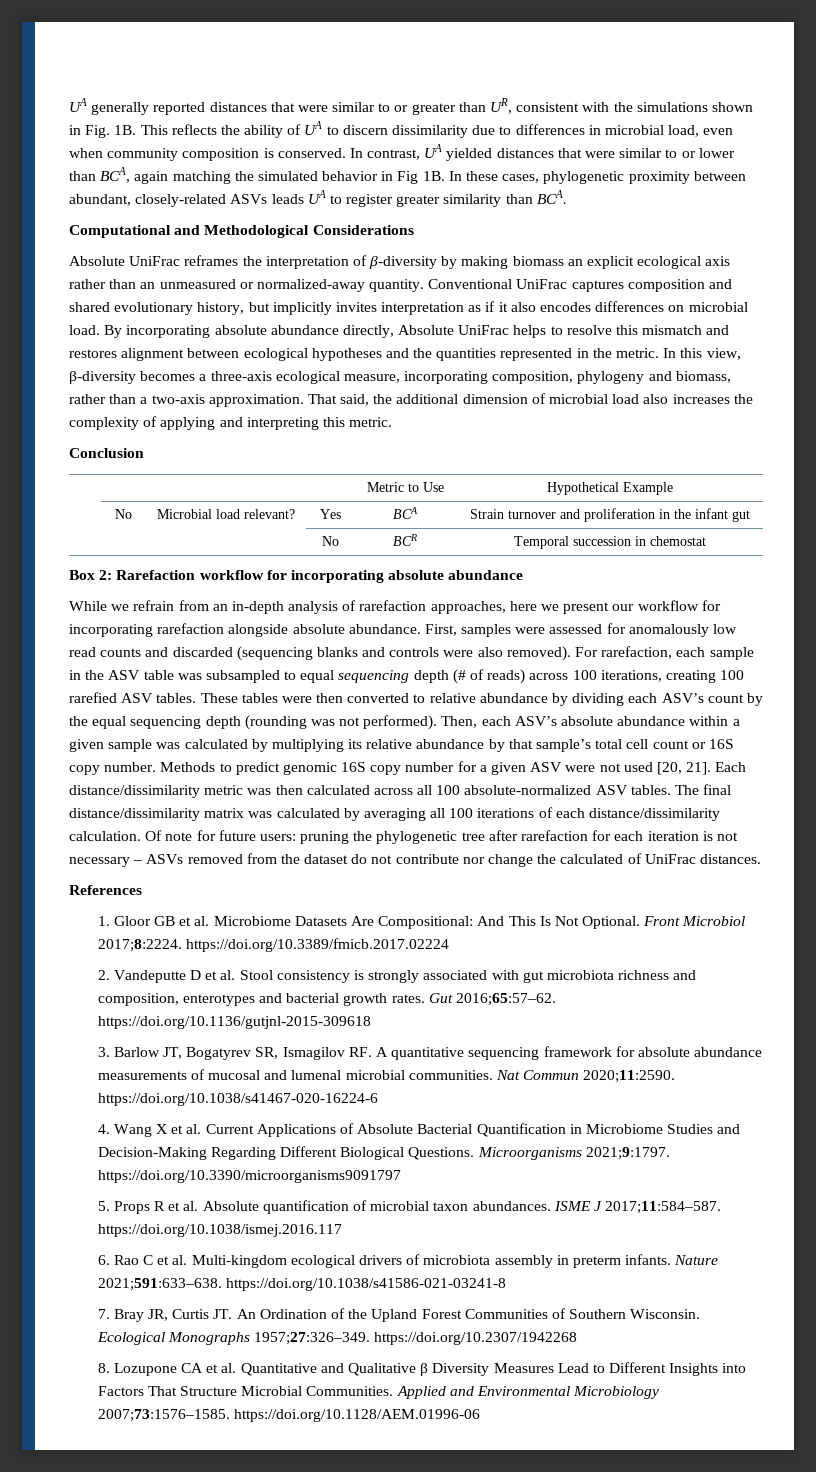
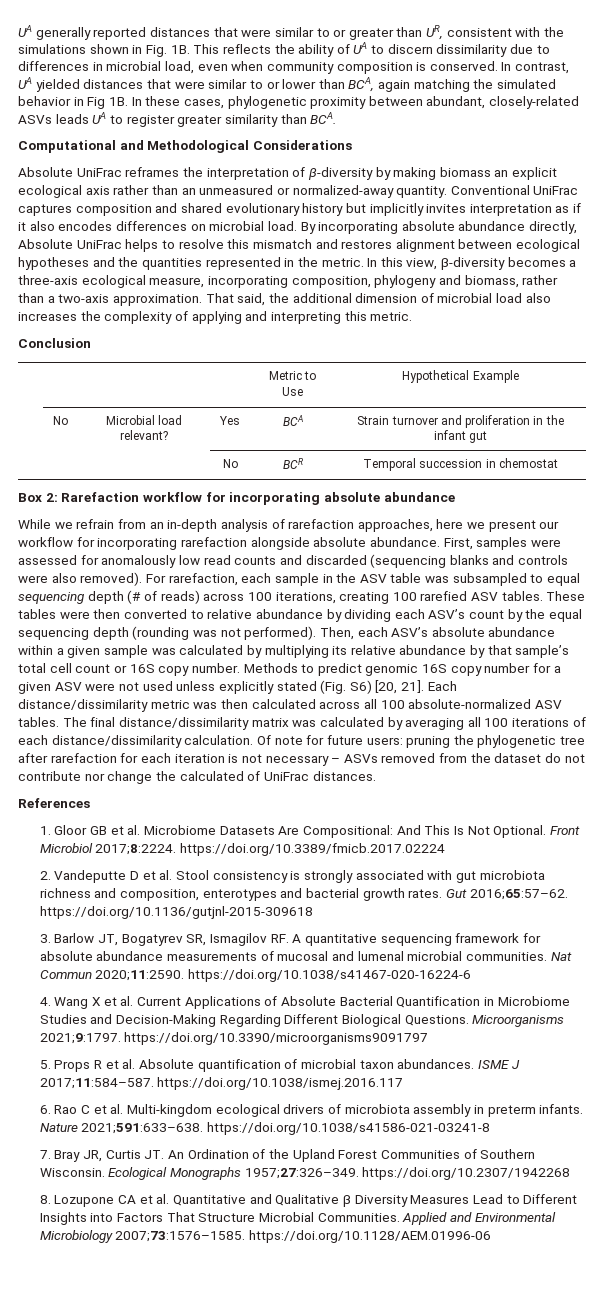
[197,302,245,315] history, -> [302,203,344,216] history
(653, 767) none -> [176,680,372,694] unless explicitly stated (Fig. S6)

